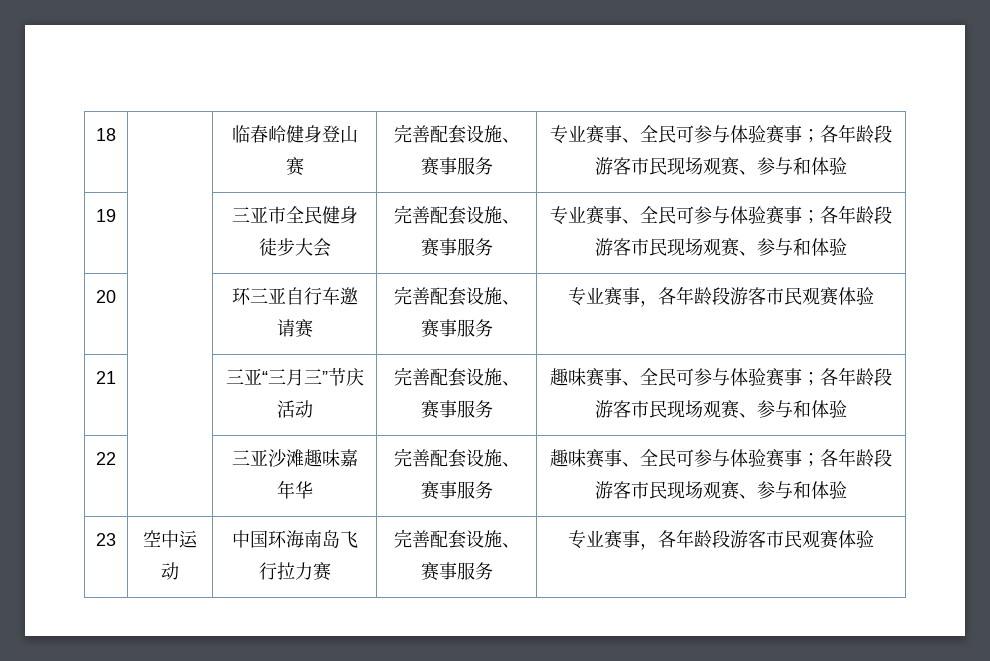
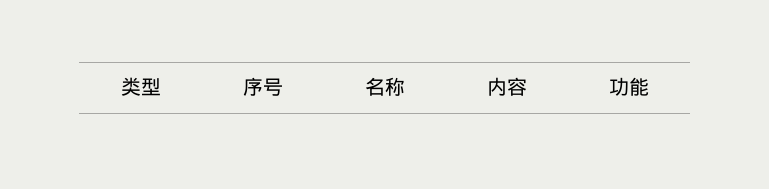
[96,128,116,141] [231,125,358,143] [285,157,304,176] [393,124,520,144] [420,157,493,176] [550,124,892,144] [595,157,847,176] [96,209,116,222] [231,206,358,224] [258,238,331,257] [393,205,520,225] [420,238,493,257] [550,205,892,225] [595,238,847,257] [96,290,116,303] [231,287,358,305] [276,319,313,338] [393,286,520,306] [420,319,493,338] [568,286,874,307] [96,371,116,384] [225,368,364,386] [276,400,313,418] [393,367,520,387] [420,400,493,419] [550,367,892,387] [595,400,847,419] [96,452,116,465] [231,449,358,467] [276,480,313,499] [393,448,520,468] [420,481,493,500] [550,448,892,468] [595,481,847,500] [96,533,116,546] [143,530,198,548] [161,562,179,580] [231,529,358,548] [258,562,331,581] [393,529,520,549] [420,562,493,581] [568,529,874,550] 18 | | 临春岭健身登山赛 | 完善配套设施、赛事服务 | 专业赛事、全民可参与体验赛事；各年龄段游客市民现场观赛、参与和体验 // 19 | | 三亚市全民健身徒步大会 | 完善配套设施、赛事服务 | 专业赛事、全民可参与体验赛事；各年龄段游客市民现场观赛、参与和体验 // 20 | | 环三亚自行车邀请赛 | 完善配套设施、赛事服务 | 专业赛事，各年龄段游客市民观赛体验 // 21 | | 三亚“三月三”节庆活动 | 完善配套设施、赛事服务 | 趣味赛事、全民可参与体验赛事；各年龄段游客市民现场观赛、参与和体验 // 22 | | 三亚沙滩趣味嘉年华 | 完善配套设施、赛事服务 | 趣味赛事、全民可参与体验赛事；各年龄段游客市民现场观赛、参与和体验 // 23 | 空中运动 | 中国环海南岛飞行拉力赛 | 完善配套设施、赛事服务 | 专业赛事，各年龄段游客市民观赛体验 -> [120,77,161,96] [242,77,283,96] [364,77,405,96] [486,77,527,96] [608,77,649,96] 类型 | 序号 | 名称 | 内容 | 功能

